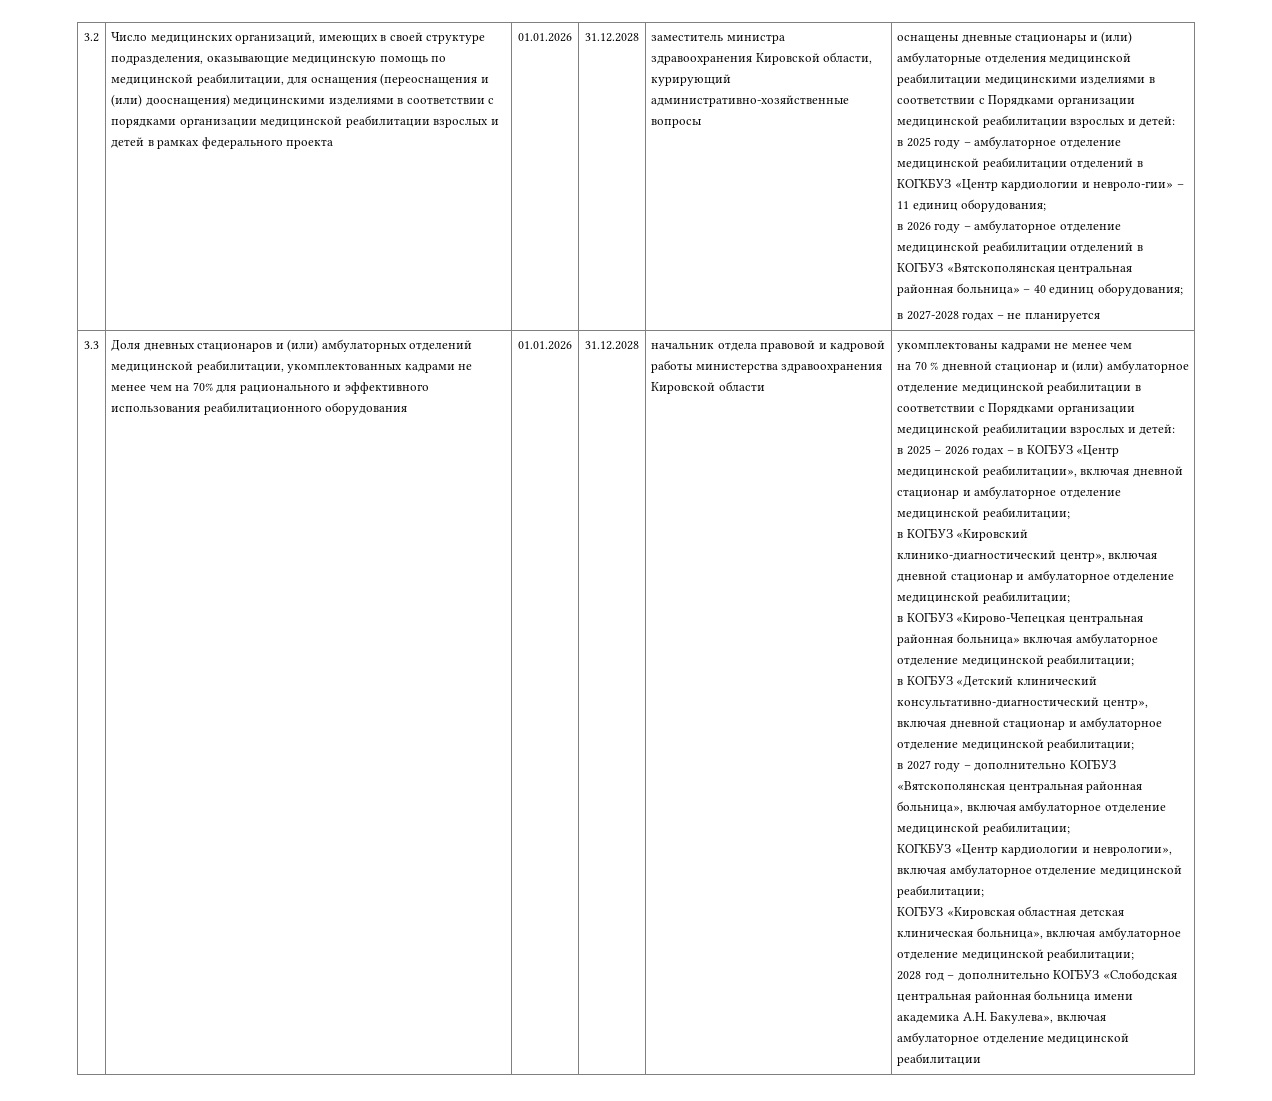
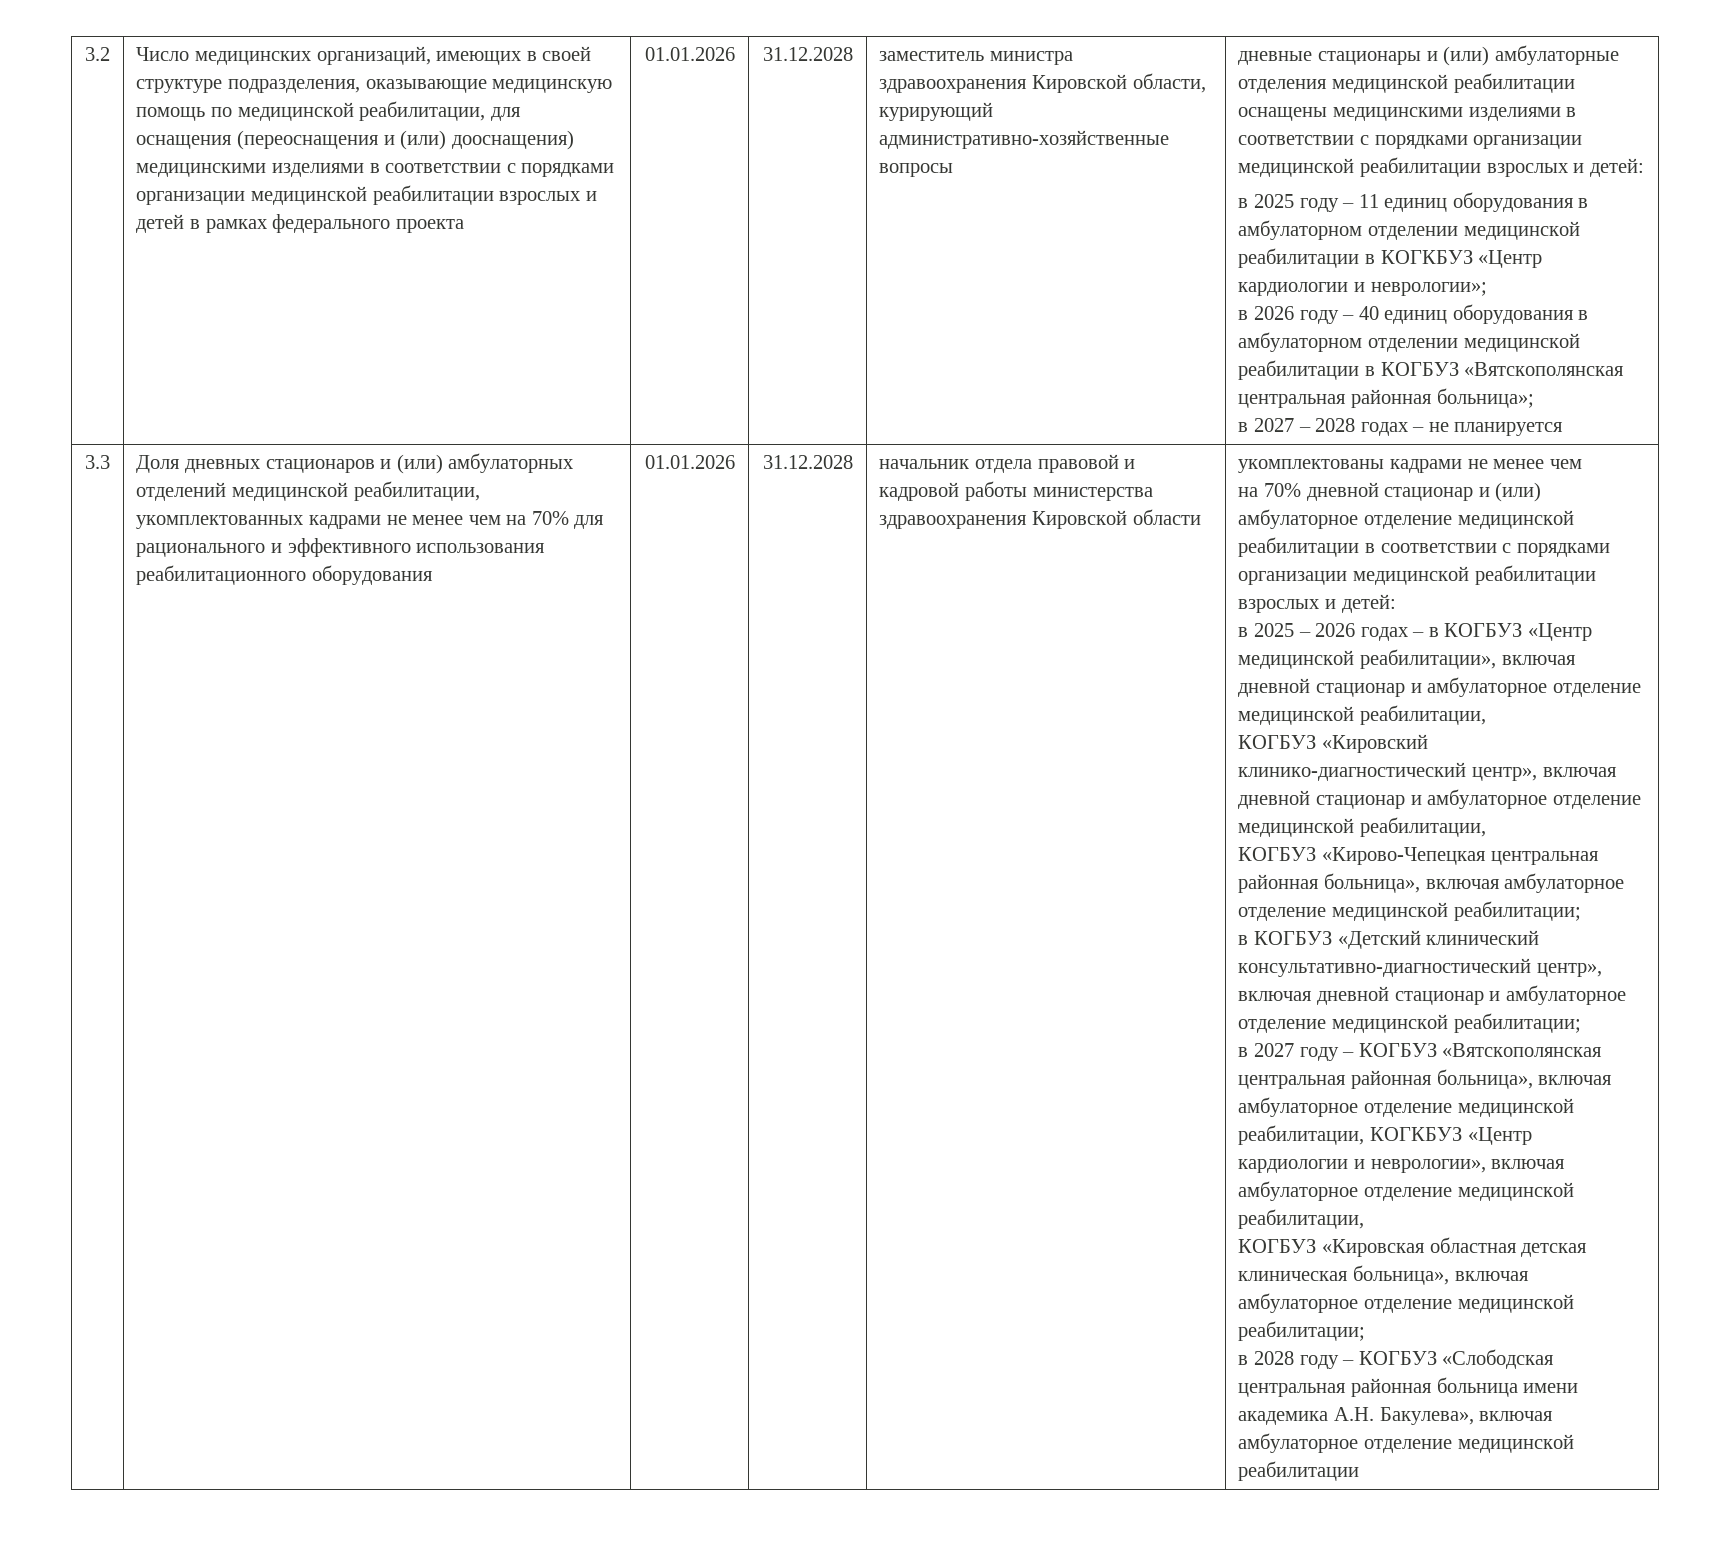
[897,35,960,43] оснащены -> (954, 170) none
[984,77,1155,85] [897,95,1055,107] медицинскими изделиями в соответствии с Порядками -> [1238,107,1577,121] [1238,135,1468,149] оснащены медицинскими изделиями в соответствии с порядками
[974,136,1121,149] [897,157,1134,170] амбулаторное отделение медицинской реабилитации отделений -> [1358,192,1589,212] [1238,220,1580,240] [1238,248,1360,268] 11 единиц оборудования в амбулаторном отделении медицинской реабилитации
[1093,181,1184,191] [897,199,1047,212] невроло-гии» – 11 единиц оборудования; -> [1370,282,1487,296] неврологии»;
[974,220,1121,233] [897,241,1134,254] амбулаторное отделение медицинской реабилитации отделений -> [1358,304,1589,324] [1238,332,1580,352] [1238,360,1360,380] 40 единиц оборудования в амбулаторном отделении медицинской реабилитации
[956,283,1183,296] [897,310,959,320] больница» – 40 единиц оборудования; // в 2027-2028 -> [1436,388,1534,408] [1238,418,1356,432] больница»; // в 2027 – 2028
[914,361,939,370] 70 % -> [1263,483,1301,497] 70%
[988,403,1055,415] Порядками -> [1516,543,1610,557] порядками
[982,507,1070,520] [897,532,904,538] реабилитации; // в -> [1359,705,1486,725] реабилитации, //
[982,591,1070,604] [897,616,904,622] реабилитации; // в -> [1359,817,1486,837] реабилитации, //
[956,633,1020,645] больница» -> [1323,873,1420,893] больница»,
[974,762,1067,771] дополнительно -> (1355, 1054) none
[982,822,1070,835] реабилитации; // -> [1238,1125,1365,1145] реабилитации,
[897,885,985,898] реабилитации; -> [1238,1209,1365,1229] реабилитации,
[897,971,1050,981] 2028 год – дополнительно -> [1238,1351,1355,1369] в 2028 году –

